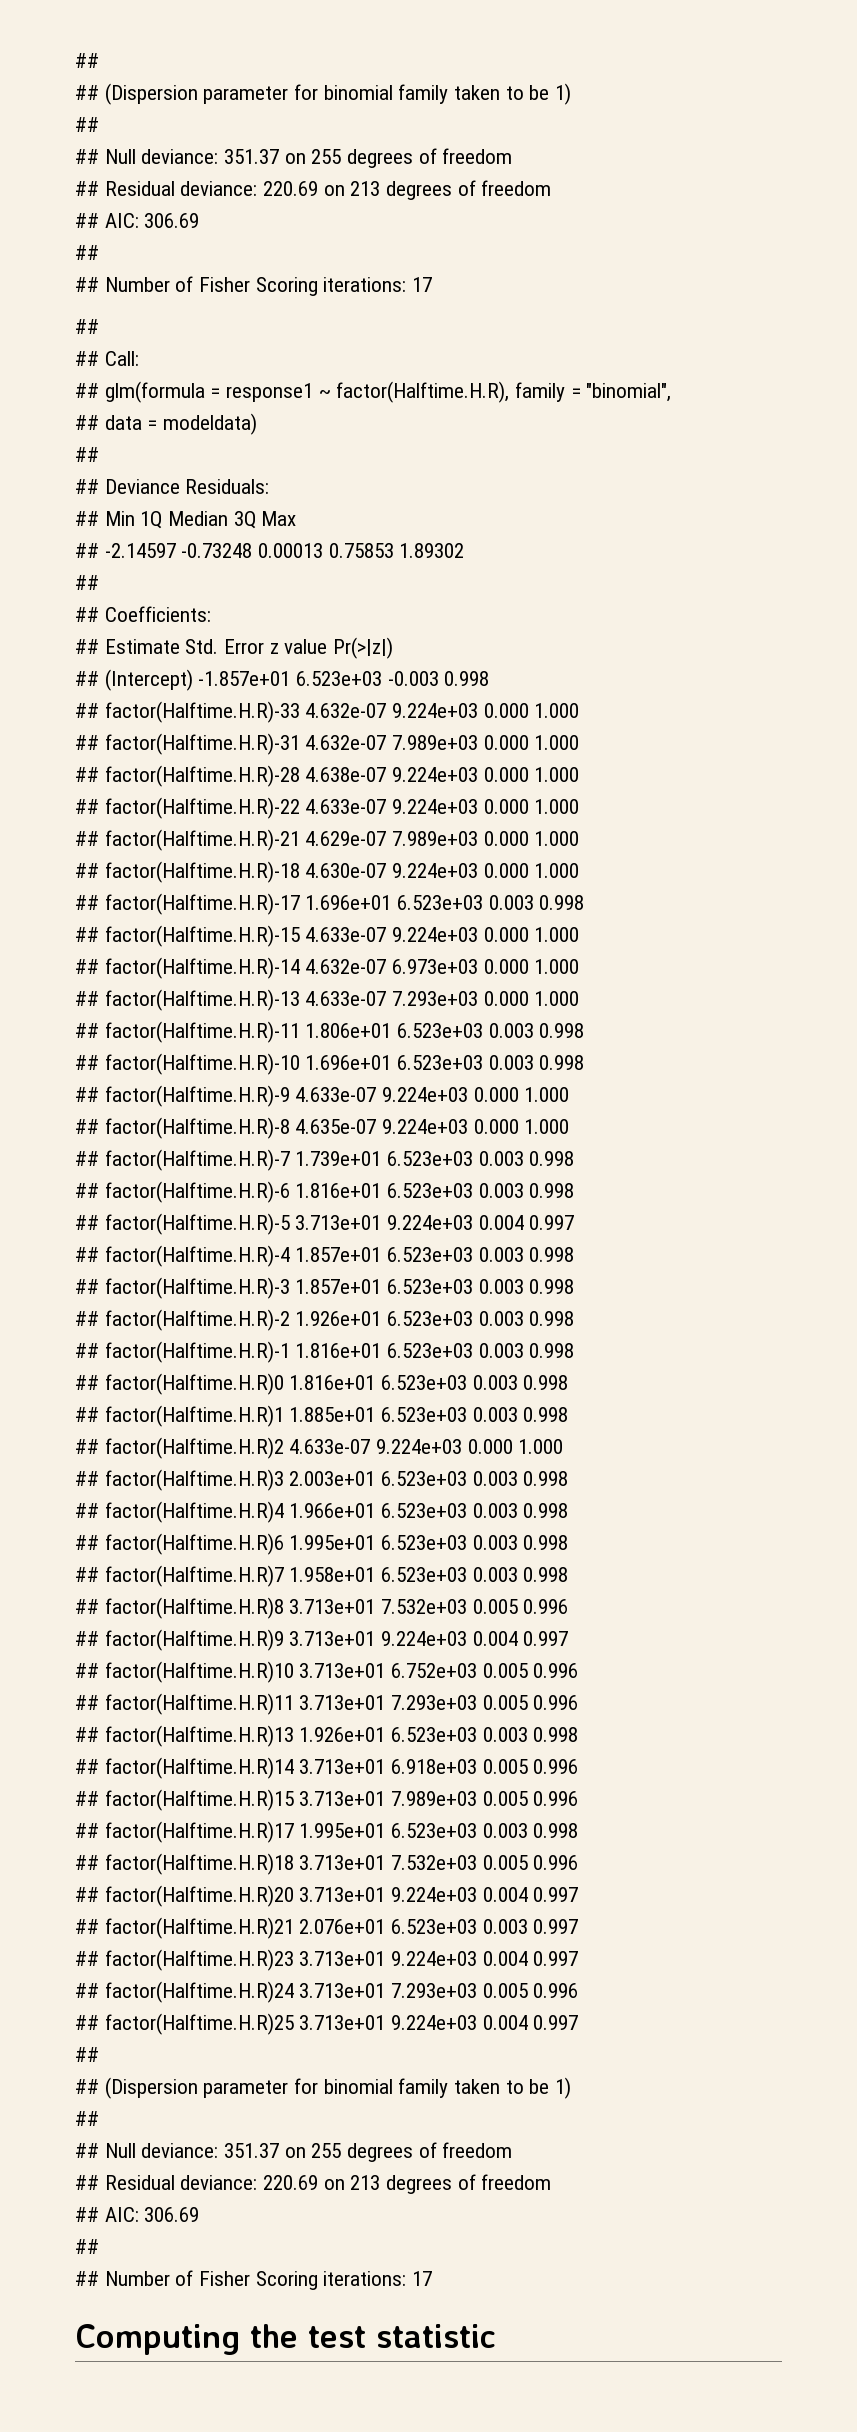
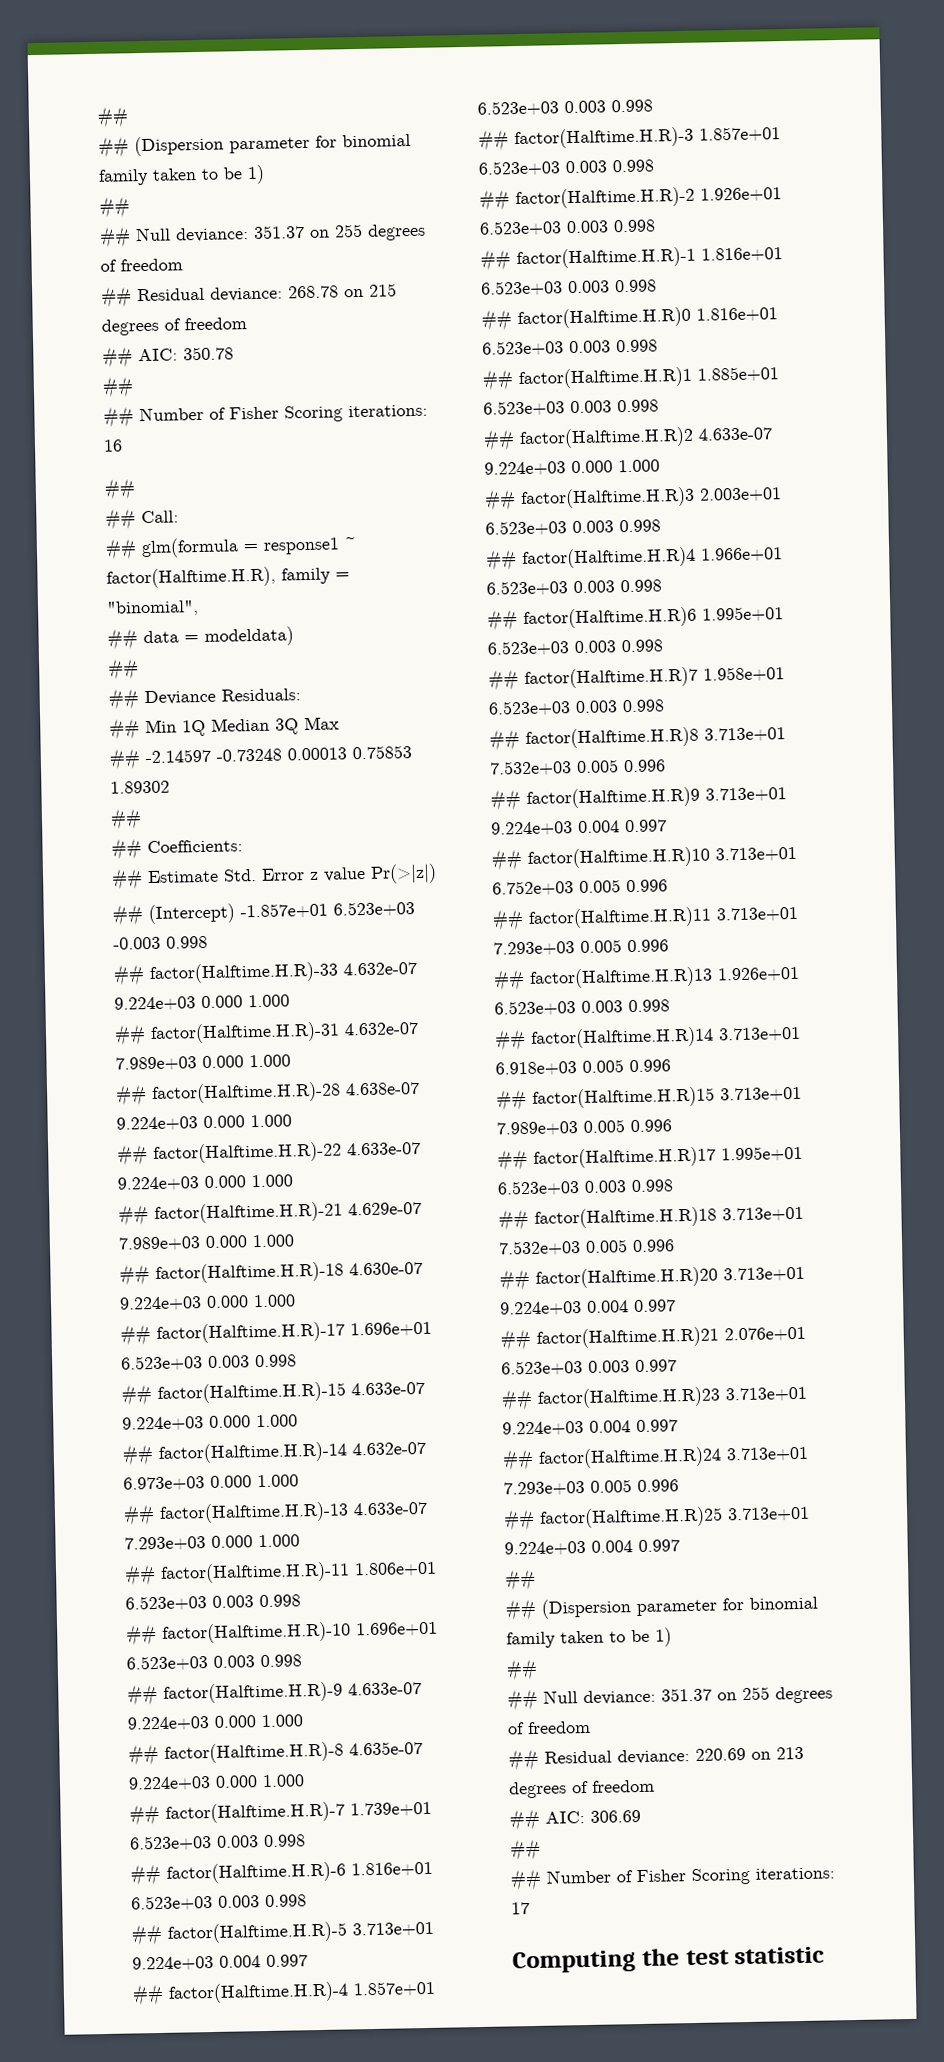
[263,180,552,200] [75,213,200,228] [75,245,99,260] [75,276,433,296] 220.69 on 213 degrees of freedom // ## AIC: 306.69 // ## // ## Number of Fisher Scoring iterations: 17 -> [288,283,397,299] [101,317,247,336] [102,346,234,368] [102,376,134,398] [103,404,428,428] [103,439,123,452] 268.78 on 215 degrees of freedom // ## AIC: 350.78 // ## // ## Number of Fisher Scoring iterations: 16

